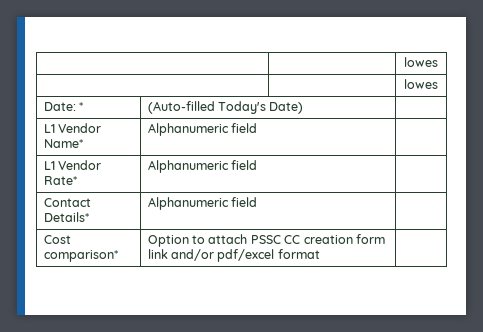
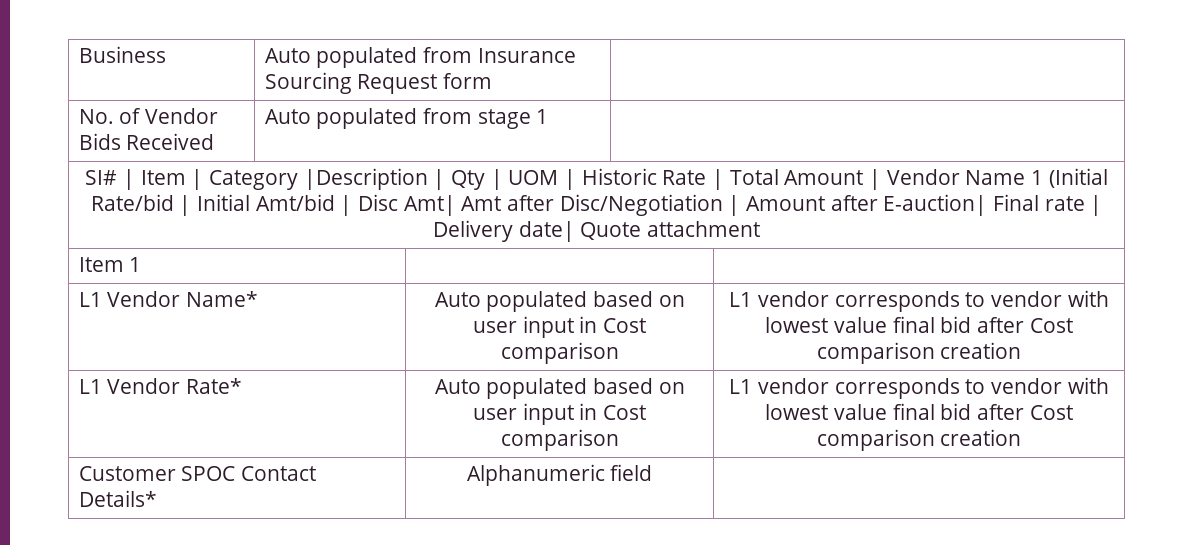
[404,57,438,67] [404,79,438,89] [43,102,84,111] [147,101,304,114] [43,123,102,133] [43,139,83,148] [147,123,258,136] [43,160,102,170] [43,176,77,185] [147,160,258,173] [43,198,91,207] [43,212,89,222] [147,197,258,210] [43,235,71,244] [43,250,118,262] [147,234,385,247] [147,249,320,262] | | lowes // | | lowes // Date: * | (Auto-filled Today's Date) | // L1 Vendor Name* | Alphanumeric field | // L1 Vendor Rate* | Alphanumeric field | // Contact Details* | Alphanumeric field | // Cost comparison* | Option to attach PSSC CC creation form link and/or pdf/excel format -> [78,46,166,63] [264,47,576,68] [264,72,492,94] [78,108,218,124] [78,133,215,150] [264,108,549,129] [85,168,1108,190] [90,194,1103,216] [432,220,761,242] [78,257,142,272] [78,291,258,307] [434,291,685,312] [472,316,647,338] [500,342,619,364] [729,290,1109,312] [765,316,1073,333] [816,342,1022,364] [78,378,242,394] [434,378,685,399] [472,403,647,425] [500,429,619,451] [729,377,1109,399] [765,403,1073,420] [816,429,1022,451] [78,466,316,481] [78,490,157,507] [466,464,653,486] Business | Auto populated from Insurance Sourcing Request form | // No. of Vendor Bids Received | Auto populated from stage 1 | // SI# | Item | Category |Description | Qty | UOM | Historic Rate | Total Amount | Vendor Name 1 (Initial Rate/bid | Initial Amt/bid | Disc Amt| Amt after Disc/Negotiation | Amount after E-auction| Final rate | Delivery date| Quote attachment // Item 1 | | // L1 Vendor Name* | Auto populated based on user input in Cost comparison | L1 vendor corresponds to vendor with lowest value final bid after Cost comparison creation // L1 Vendor Rate* | Auto populated based on user input in Cost comparison | L1 vendor corresponds to vendor with lowest value final bid after Cost comparison creation // Customer SPOC Contact Details* | Alphanumeric field

